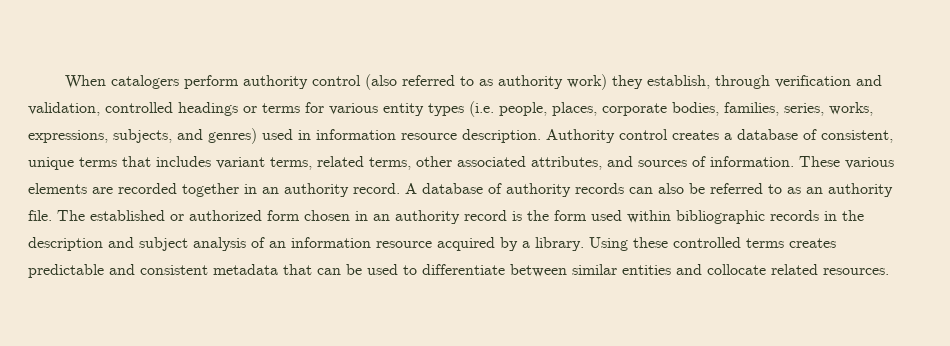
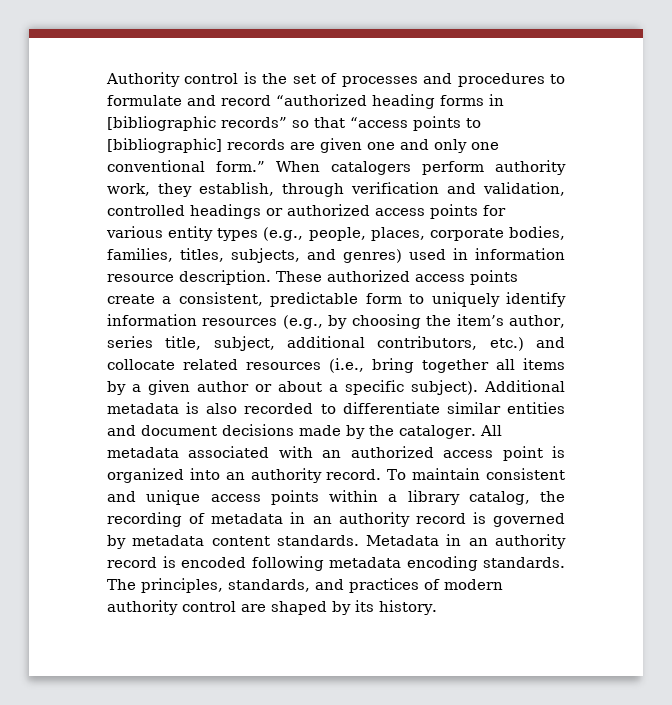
[64,74,607,90] When catalogers perform authority control (also referred to as authority work) -> [106,72,566,87] [107,94,504,109] [107,116,481,131] [107,138,499,153] [107,160,566,175] [107,183,150,196] Authority control is the set of processes and procedures to formulate and record “authorized heading forms in [bibliographic records” so that “access points to [bibliographic] records are given one and only one conventional form.” When catalogers perform authority work,
[262,103,300,113] terms -> [287,204,478,219] authorized access points
[469,101,494,117] (i.e. -> [263,227,304,241] (e.g.,
[784,102,873,116] [28,130,108,143] series, works, expressions, -> [180,248,224,262] titles,
[546,129,893,143] [28,156,894,170] [28,183,893,197] [28,210,864,224] [28,237,836,251] [28,264,889,278] Authority control creates a database of consistent, unique terms that includes variant terms, related terms, other associated attributes, and sources of information. These various elements are recorded together in an authority record. A database of authority records can also be referred to as an authority file. The established or authorized form chosen in an authority record is the form used within bibliographic records in the description and subject analysis of an information resource acquired by a library. Using these controlled terms creates predictable and consistent metadata that can be used to differentiate between similar entities and collocate related resources. -> [276,270,518,285] [107,292,566,307] [107,314,566,329] [107,336,565,351] [107,358,565,373] [107,380,565,395] [107,402,565,414] [107,424,502,439] [107,446,565,461] [107,468,565,483] [107,490,565,505] [107,512,565,527] [107,534,566,549] [107,556,565,571] [107,578,503,593] [107,600,437,615] These authorized access points create a consistent, predictable form to uniquely identify information resources (e.g., by choosing the item’s author, series title, subject, additional contributors, etc.) and collocate related resources (i.e., bring together all items by a given author or about a specific subject). Additional metadata is also recorded to differentiate similar entities and document decisions made by the cataloger. All metadata associated with an authorized access point is organized into an authority record. To maintain consistent and unique access points within a library catalog, the recording of metadata in an authority record is governed by metadata content standards. Metadata in an authority record is encoded following metadata encoding standards. The principles, standards, and practices of modern authority control are shaped by its history.

